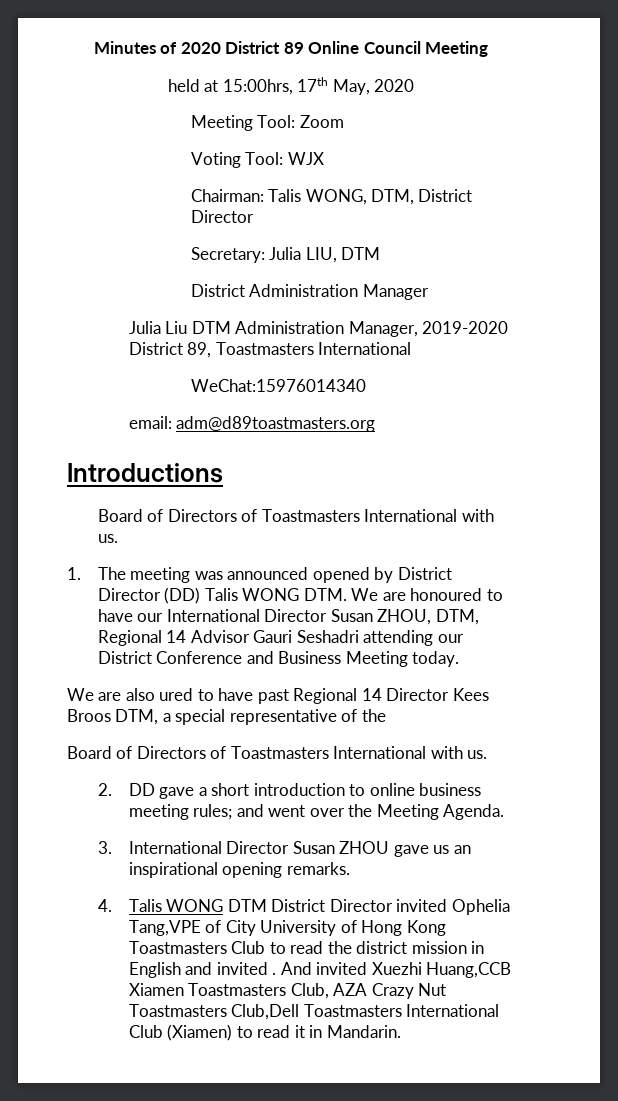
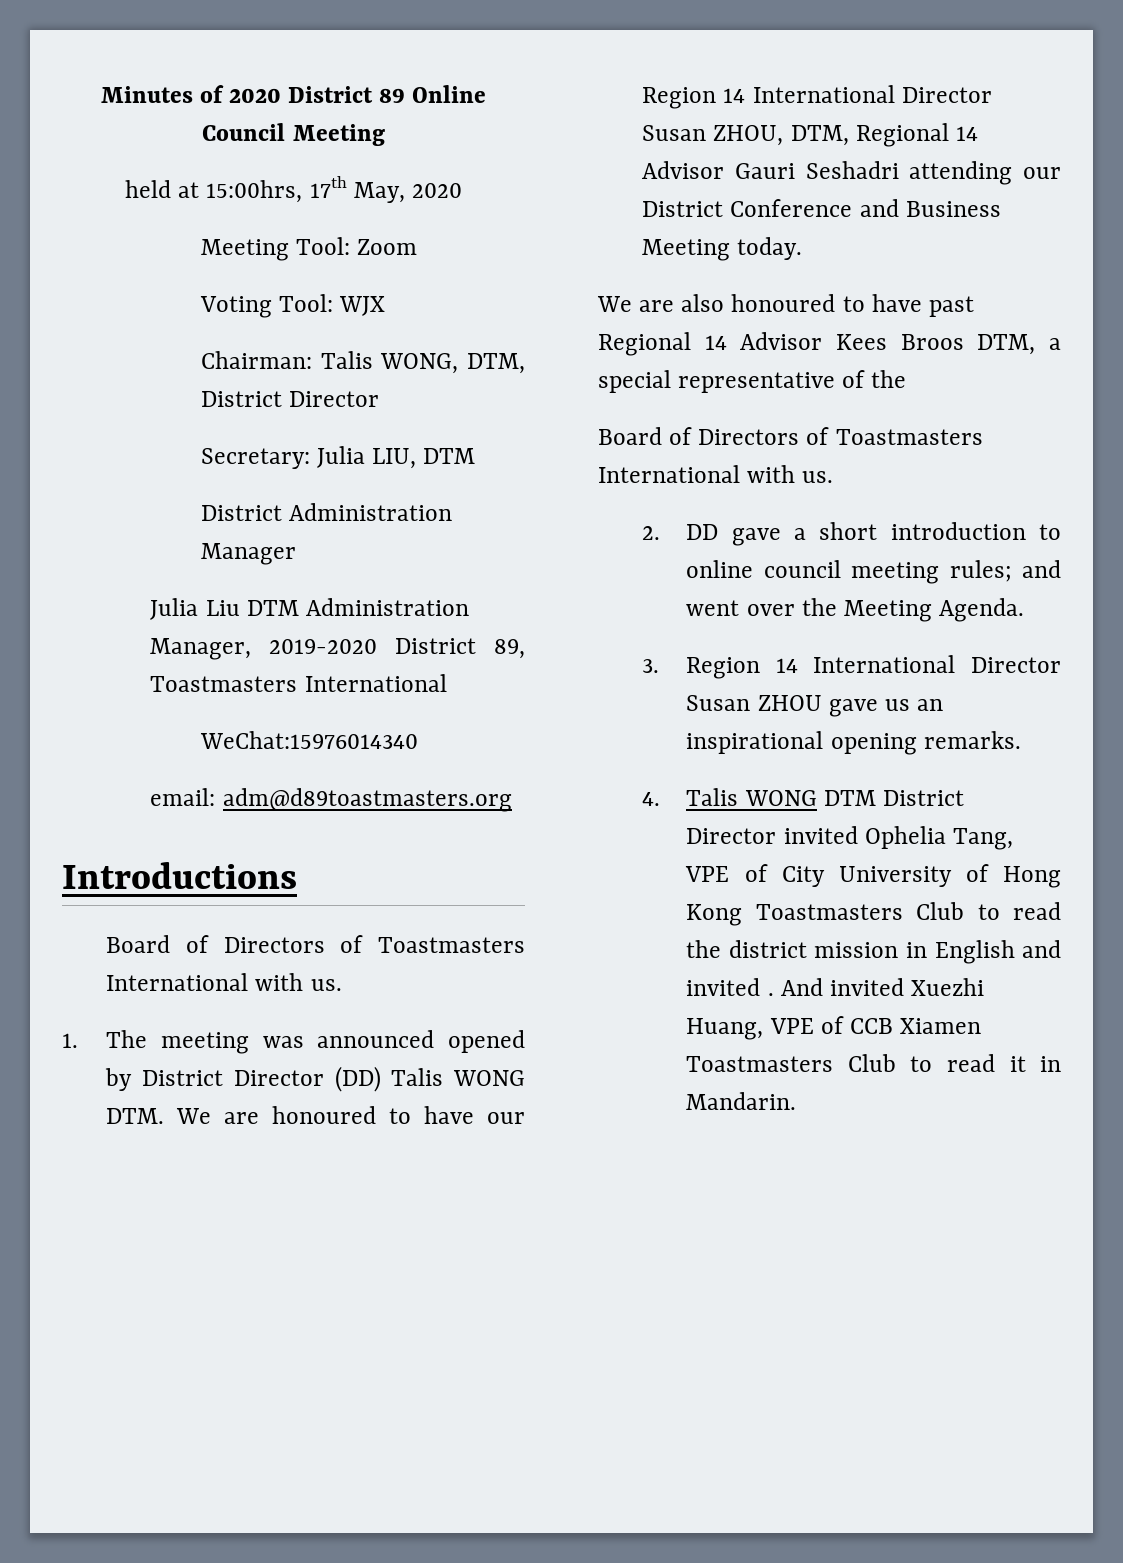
(164, 617) none -> [642,87,746,109] Region 14
[159,688,194,701] ured -> [731,294,836,312] honoured
[386,688,450,701] Director -> [740,332,823,350] Advisor
[419,783,482,796] business -> [763,560,841,578] council
(112, 847) none -> [686,657,798,679] Region 14
[128,920,201,936] Tang,VPE -> [952,828,1013,850] [685,866,730,882] Tang, VPE
[426,962,512,978] [128,983,447,999] [128,1004,500,1020] [128,1024,233,1041] Huang,CCB Xiamen Toastmasters Club, AZA Crazy Nut Toastmasters Club,Dell Toastmasters International Club (Xiamen) -> [686,1016,982,1040] [686,1054,896,1072] Huang, VPE of CCB Xiamen Toastmasters Club

